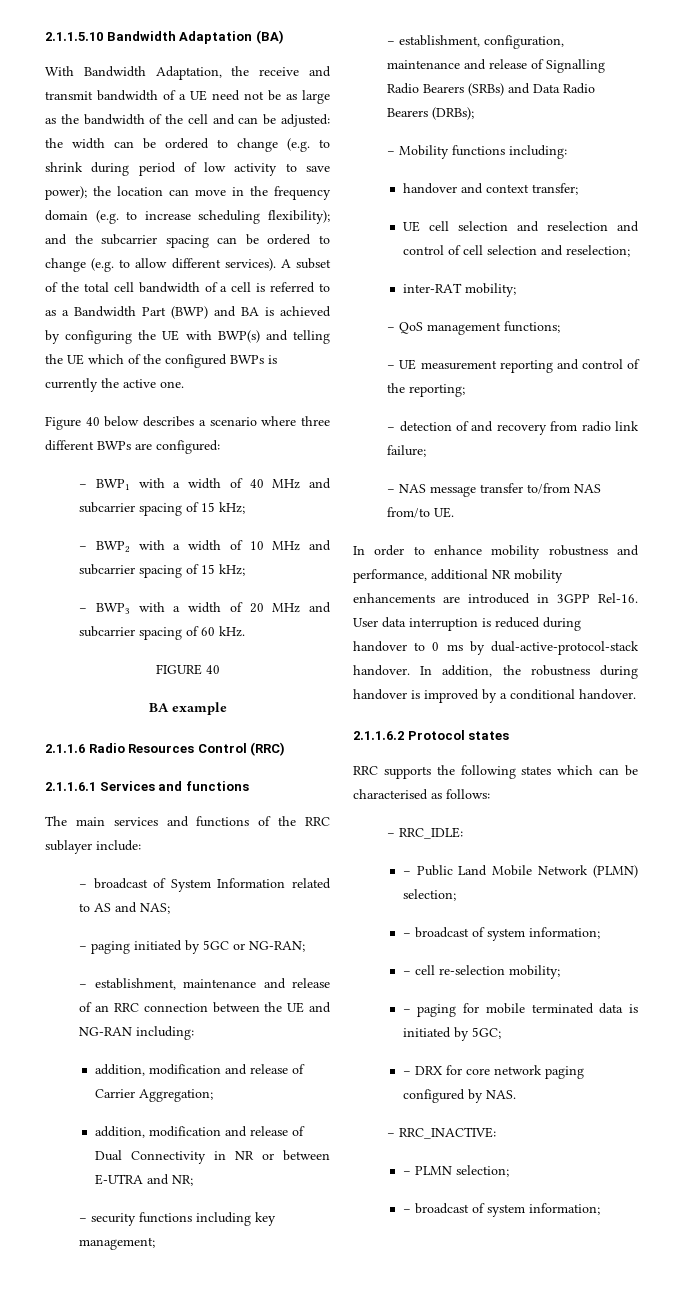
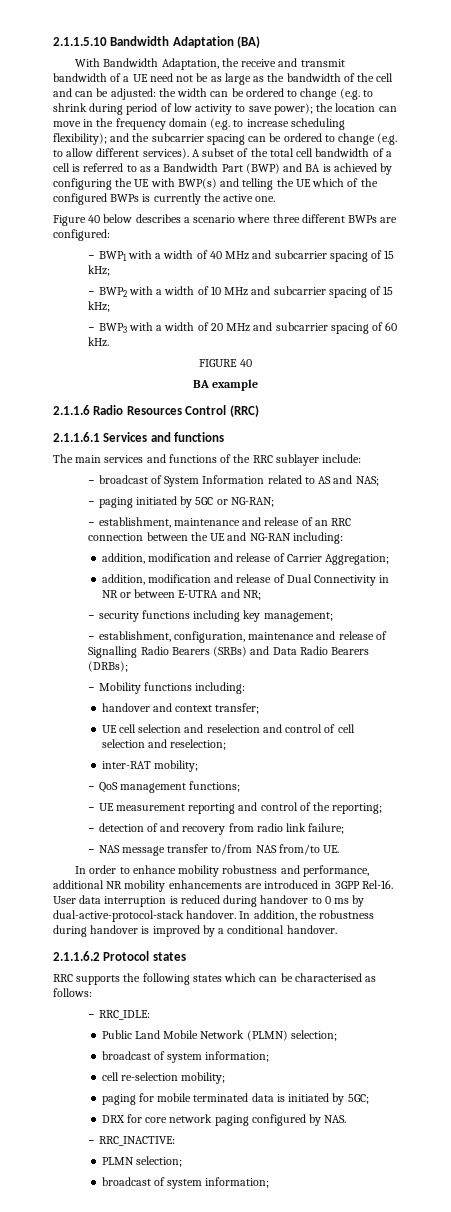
[402,871,411,875] − -> (150, 1015) none
[402,933,411,937] − -> (337, 1035) none
[402,971,411,975] − -> (270, 1056) none
[402,1009,411,1013] − -> (226, 1078) none
[402,1071,411,1075] − -> (369, 1099) none
[402,1171,411,1175] − -> (175, 1141) none
[402,1209,411,1213] − -> (182, 1161) none

